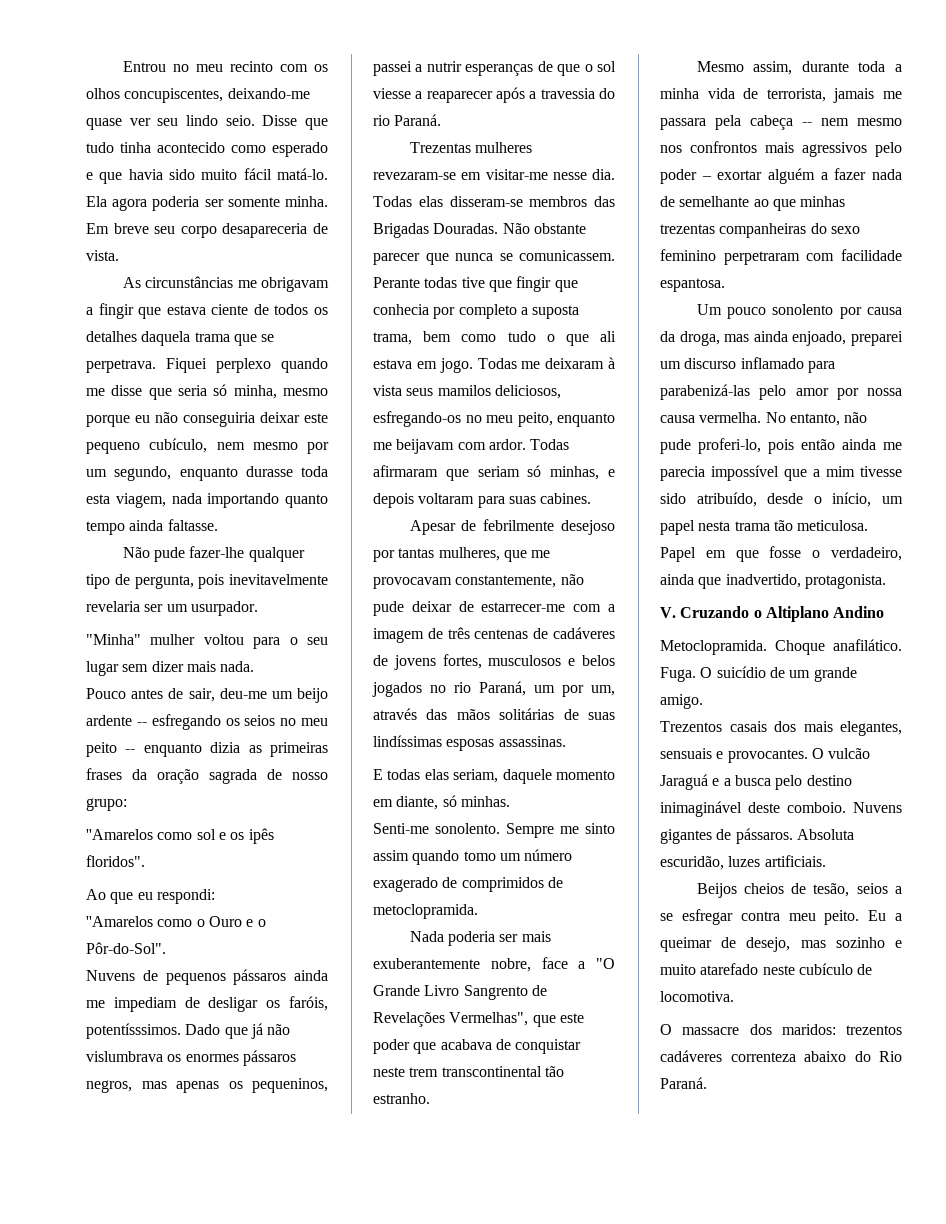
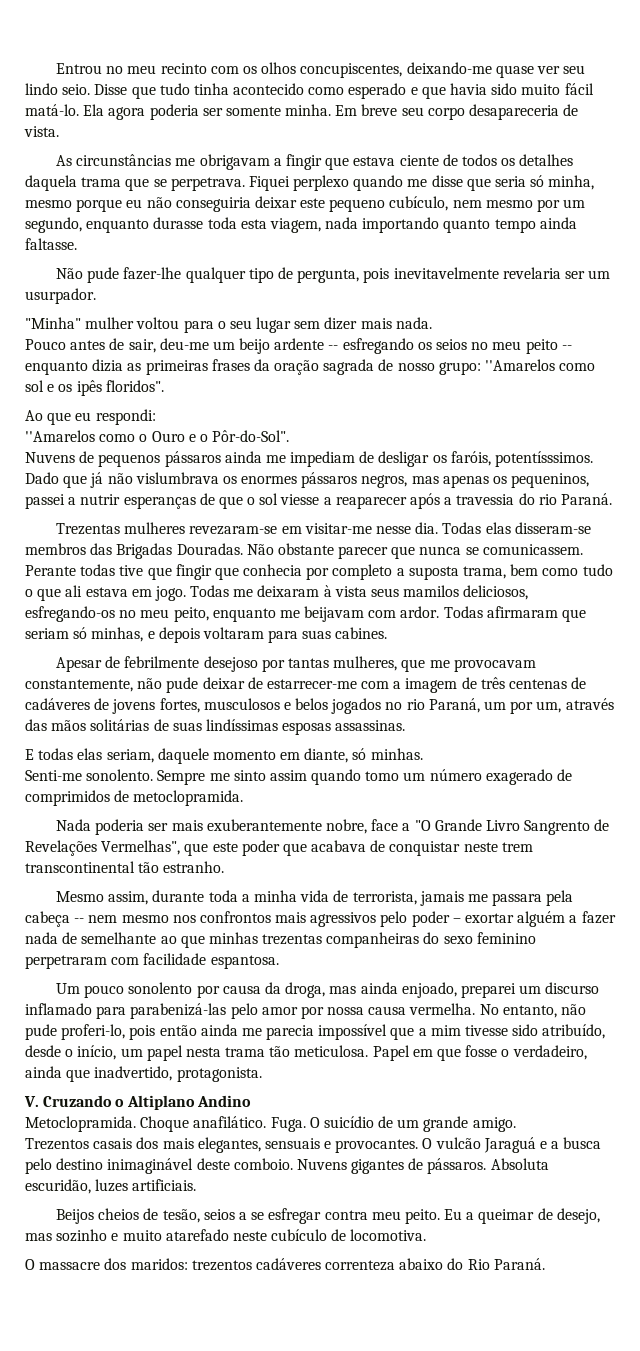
(127, 804) // -> (481, 368) none

